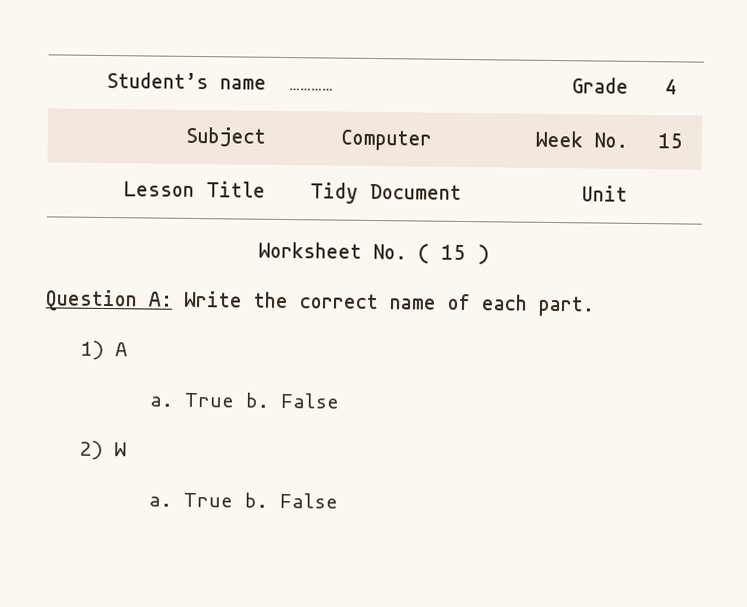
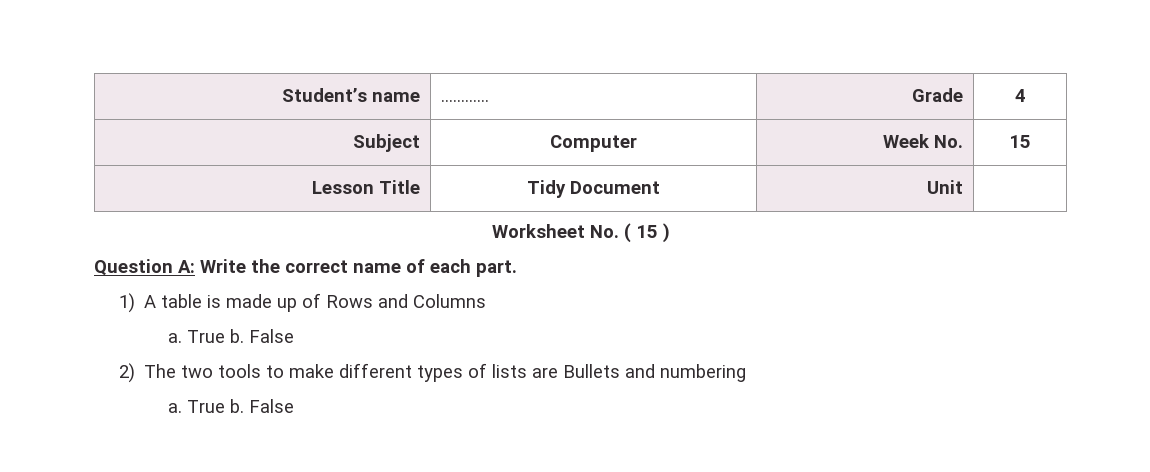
(128, 349) none -> [160,293,486,312] table is made up of Rows and Columns
[113,442,127,457] W -> [143,363,746,382] The two tools to make different types of lists are Bullets and numbering

